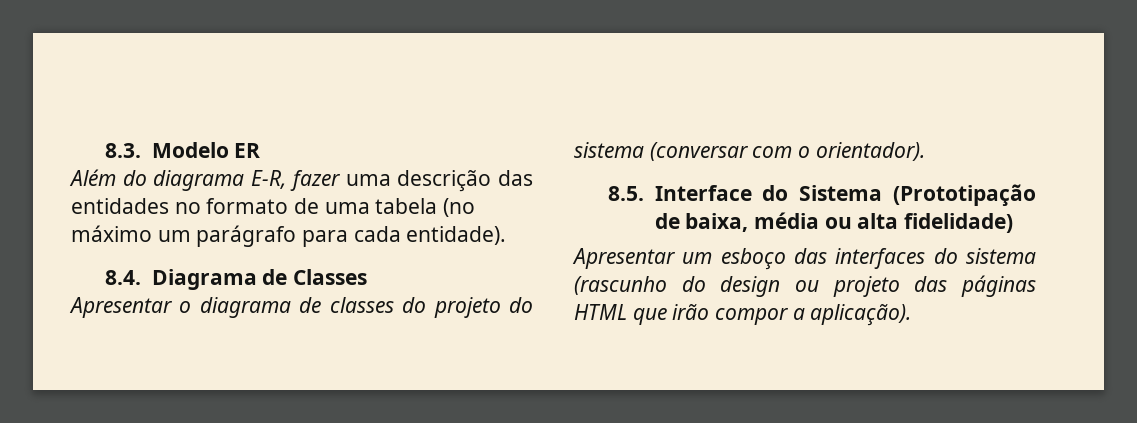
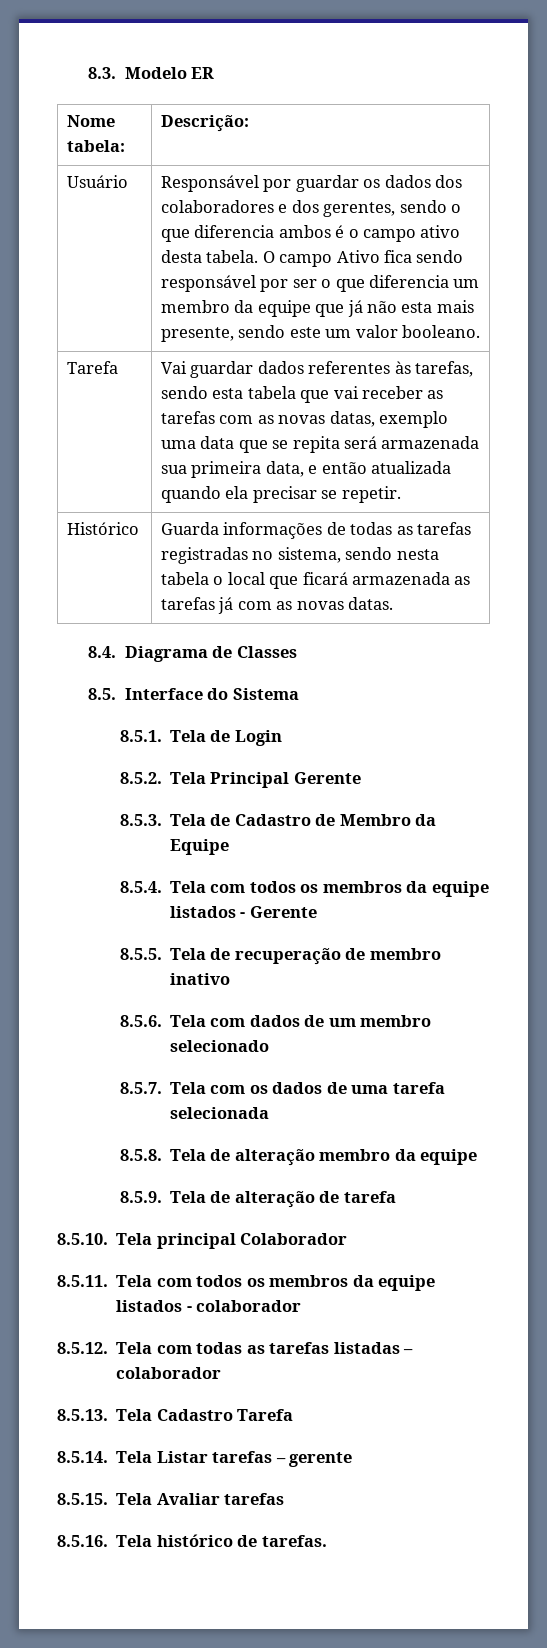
[69,169,533,192] [71,198,476,217] [71,225,507,247] [105,269,367,290] [69,297,533,318] [574,142,925,161] [608,184,1036,206] [654,212,1013,233] [572,248,1036,270] [574,275,1036,297] [574,304,912,326] // Além do diagrama E-R, fazer uma descrição das entidades no formato de uma tabela (no máximo um parágrafo para cada entidade). // 8.4. Diagrama de Classes // Apresentar o diagrama de classes do projeto do sistema (conversar com o orientador). // 8.5. Interface do Sistema (Prototipação de baixa, média ou alta fidelidade) // Apresentar um esboço das interfaces do sistema (rascunho do design ou projeto das páginas HTML que irão compor a aplicação). -> [66,115,115,127] [66,140,125,152] [160,115,249,132] [66,175,128,188] [160,175,463,192] [160,200,462,217] [160,225,461,242] [160,250,464,267] [160,275,480,292] [160,300,474,317] [160,325,481,342] [66,361,118,374] [160,361,474,378] [160,386,444,403] [160,411,449,428] [160,436,480,453] [160,461,452,478] [160,486,401,503] [66,522,139,535] [160,522,472,539] [160,547,439,564] [160,572,471,589] [160,597,394,614] [88,646,297,662] [88,688,299,700] [119,730,282,746] [119,772,361,788] [119,814,437,826] [170,839,230,855] [119,881,489,897] [170,906,317,918] [119,948,441,965] [170,973,231,985] [119,1015,432,1027] [170,1040,270,1052] [119,1082,445,1094] [170,1107,270,1119] [119,1149,478,1166] [119,1191,396,1208] [57,1233,348,1249] [57,1275,435,1291] [116,1300,302,1312] [57,1342,413,1354] [116,1367,222,1379] [57,1409,294,1421] [57,1451,353,1467] [57,1493,285,1505] [57,1534,327,1547] // Nome tabela: | Descrição: // Usuário | Responsável por guardar os dados dos colaboradores e dos gerentes, sendo o que diferencia ambos é o campo ativo desta tabela. O campo Ativo fica sendo responsável por ser o que diferencia um membro da equipe que já não esta mais presente, sendo este um valor booleano. // Tarefa | Vai guardar dados referentes às tarefas, sendo esta tabela que vai receber as tarefas com as novas datas, exemplo uma data que se repita será armazenada sua primeira data, e então atualizada quando ela precisar se repetir. // Histórico | Guarda informações de todas as tarefas registradas no sistema, sendo nesta tabela o local que ficará armazenada as tarefas já com as novas datas. // 8.4. Diagrama de Classes // 8.5. Interface do Sistema // 8.5.1. Tela de Login // 8.5.2. Tela Principal Gerente // 8.5.3. Tela de Cadastro de Membro da Equipe // 8.5.4. Tela com todos os membros da equipe listados - Gerente // 8.5.5. Tela de recuperação de membro inativo // 8.5.6. Tela com dados de um membro selecionado // 8.5.7. Tela com os dados de uma tarefa selecionada // 8.5.8. Tela de alteração membro da equipe // 8.5.9. Tela de alteração de tarefa // 8.5.10. Tela principal Colaborador // 8.5.11. Tela com todos os membros da equipe listados - colaborador // 8.5.12. Tela com todas as tarefas listadas – colaborador // 8.5.13. Tela Cadastro Tarefa // 8.5.14. Tela Listar tarefas – gerente // 8.5.15. Tela Avaliar tarefas // 8.5.16. Tela histórico de tarefas.

